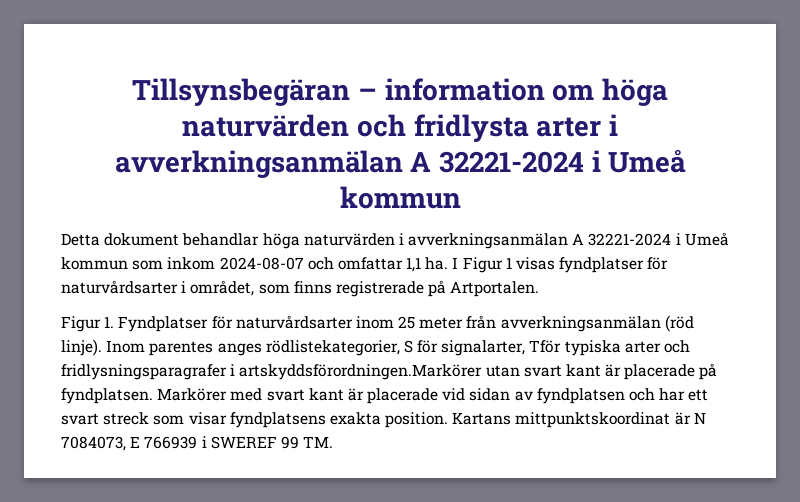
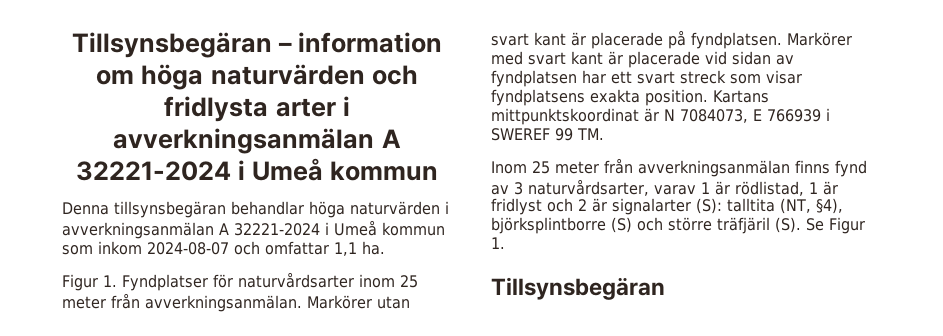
[61,233,180,246] Detta dokument -> [62,201,226,218] Denna tillsynsbegäran
[452,257,669,273] [61,280,540,297] I Figur 1 visas fyndplatser för naturvårdsarter i området, som finns registrerade på Artportalen. -> (385, 248) none
[500,315,694,332] [61,339,691,356] [61,364,483,380] avverkningsanmälan (röd linje). Inom parentes anges rödlistekategorier, S för signalarter, Tför typiska arter och fridlysningsparagrafer i artskyddsförordningen.Markörer -> [145,295,372,312] avverkningsanmälan. Markörer
[629,388,656,401] och -> (577, 78) none
(334, 442) none -> [491,158,867,177] [491,179,838,196] [491,198,843,215] [491,217,865,234] [491,237,505,249] [491,277,665,300] // Inom 25 meter från avverkningsanmälan finns fynd av 3 naturvårdsarter, varav 1 är rödlistad, 1 är fridlyst och 2 är signalarter (S): talltita (NT, §4), björksplintborre (S) och större träfjäril (S). Se Figur 1. // Tillsynsbegäran

